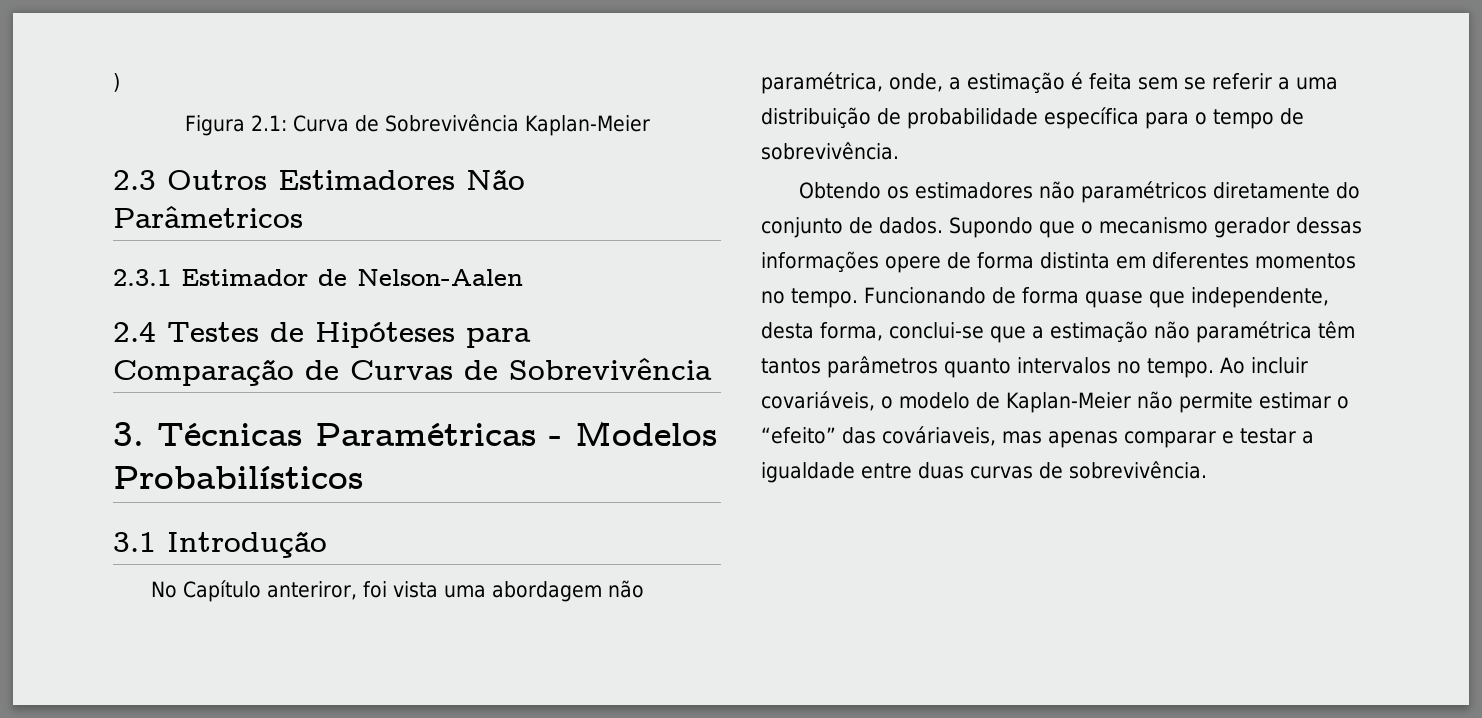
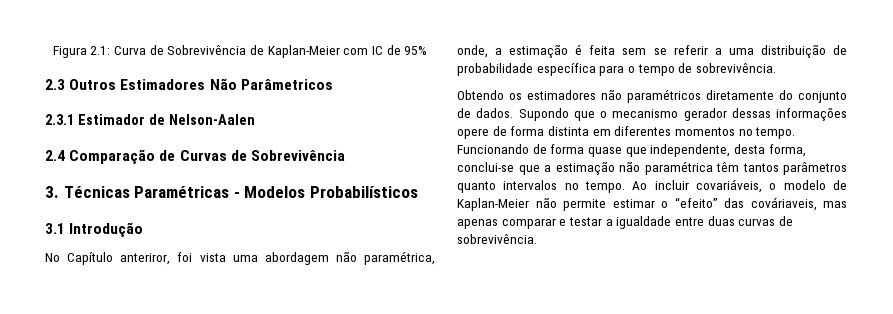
[113,73,120,92] ) // -> (52, 52) none
[524,115,650,136] Kaplan-Meier -> [250,45,428,58] de Kaplan-Meier com IC de 95%
[167,322,531,348] Testes de Hipóteses para -> (65, 155) none

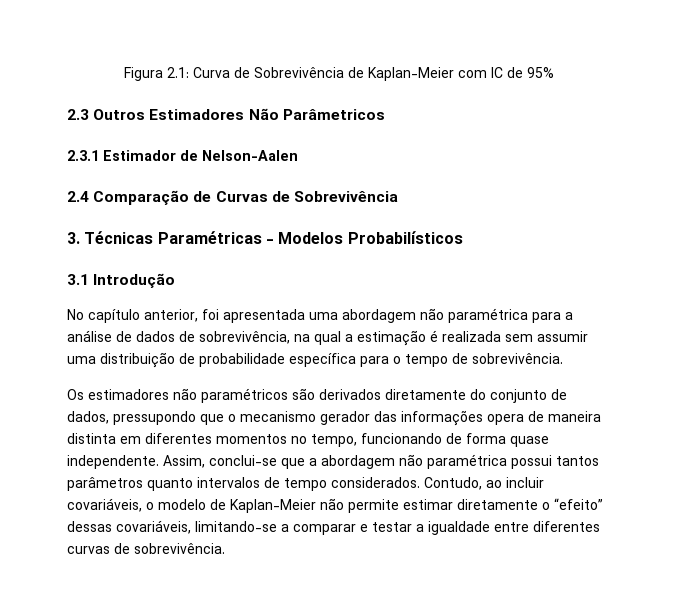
[67,251,435,265] [457,44,722,58] Capítulo anteriror, foi vista uma abordagem não paramétrica, onde, a estimação é feita sem se referir a -> [88,308,573,323] [67,330,588,346] capítulo anterior, foi apresentada uma abordagem não paramétrica para a análise de dados de sobrevivência, na qual a estimação é realizada sem assumir
[457,90,522,100] Obtendo os -> [67,389,84,400] Os
(701, 96) none -> [292,388,381,400] são derivados
[476,108,569,121] dados. Supondo -> [67,411,196,425] dados, pressupondo
[731,107,847,121] [457,126,545,139] dessas informações opere de forma -> [374,410,601,426] das informações opera de maneira
[755,127,796,139] [457,144,529,154] tempo. Funcionando -> [311,433,442,447] tempo, funcionando
[625,144,806,157] que independente, desta forma, -> [67,455,205,469] independente. Assim,
[555,161,739,175] estimação não paramétrica têm -> [321,454,552,469] abordagem não paramétrica possui
[564,181,648,193] no tempo. Ao -> [264,477,502,491] de tempo considerados. Contudo, ao
(655, 203) none -> [457,499,538,510] diretamente
[724,197,847,211] [457,219,498,229] das cováriaveis, mas apenas -> [67,520,289,534] dessas covariáveis, limitando-se a
[707,216,735,226] duas -> [533,521,600,532] diferentes

